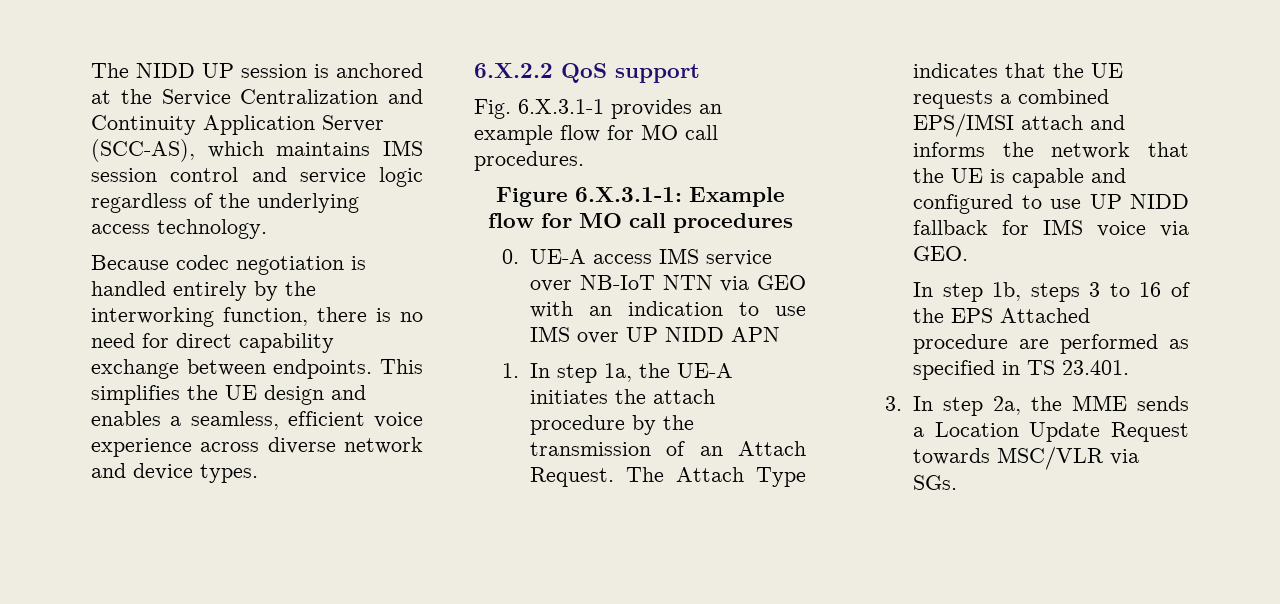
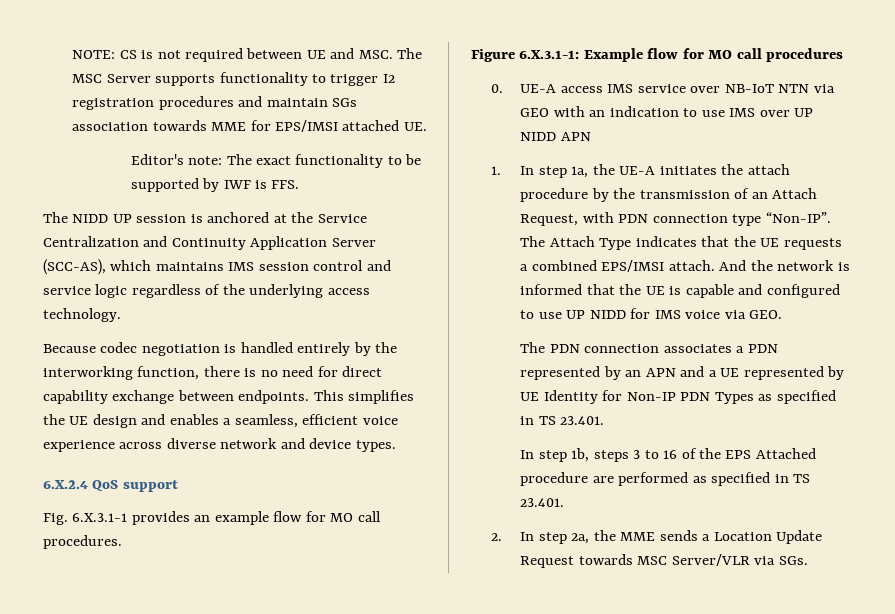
(91, 70) none -> [72,48,423,62] [72,72,395,86] [72,96,358,110] [72,120,427,132] [130,154,422,168] [130,178,300,192] NOTE: CS is not required between UE and MSC. The MSC Server supports functionality to trigger I2 registration procedures and maintain SGs association towards MME for EPS/IMSI attached UE. // Editor's note: The exact functionality to be supported by IWF is FFS. //
[474,63,553,78] 6.X.2.2 -> [43,480,88,489] 6.X.2.4
[530,467,615,487] Request. -> [520,212,831,226] Request, with PDN connection type “Non-IP”.
[1021,115,1126,130] [913,142,1131,159] attach and informs the network -> [668,260,850,271] [520,284,583,295] attach. And the network is informed
[913,220,989,235] fallback -> (626, 314) none
(969, 253) none -> [520,342,778,353] [520,366,845,380] [520,390,836,404] [520,416,605,425] // The PDN connection associates a PDN represented by an APN and a UE represented by UE Identity for Non-IP PDN Types as specified in TS 23.401.
[885,396,903,411] 3. -> [491,533,503,541] 2.
[997,446,1105,470] MSC/VLR -> [637,554,750,566] MSC Server/VLR

